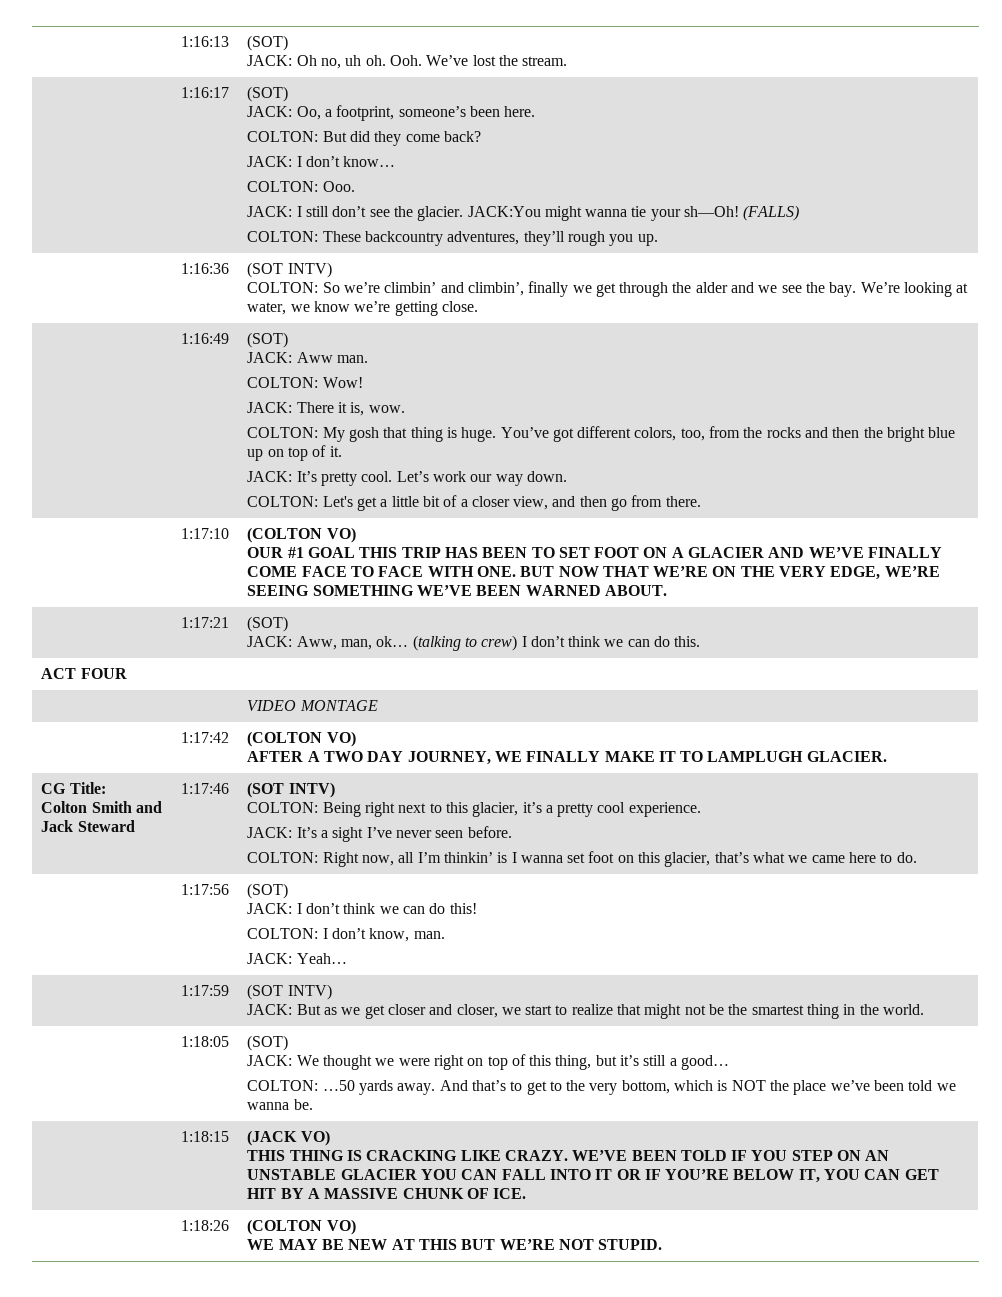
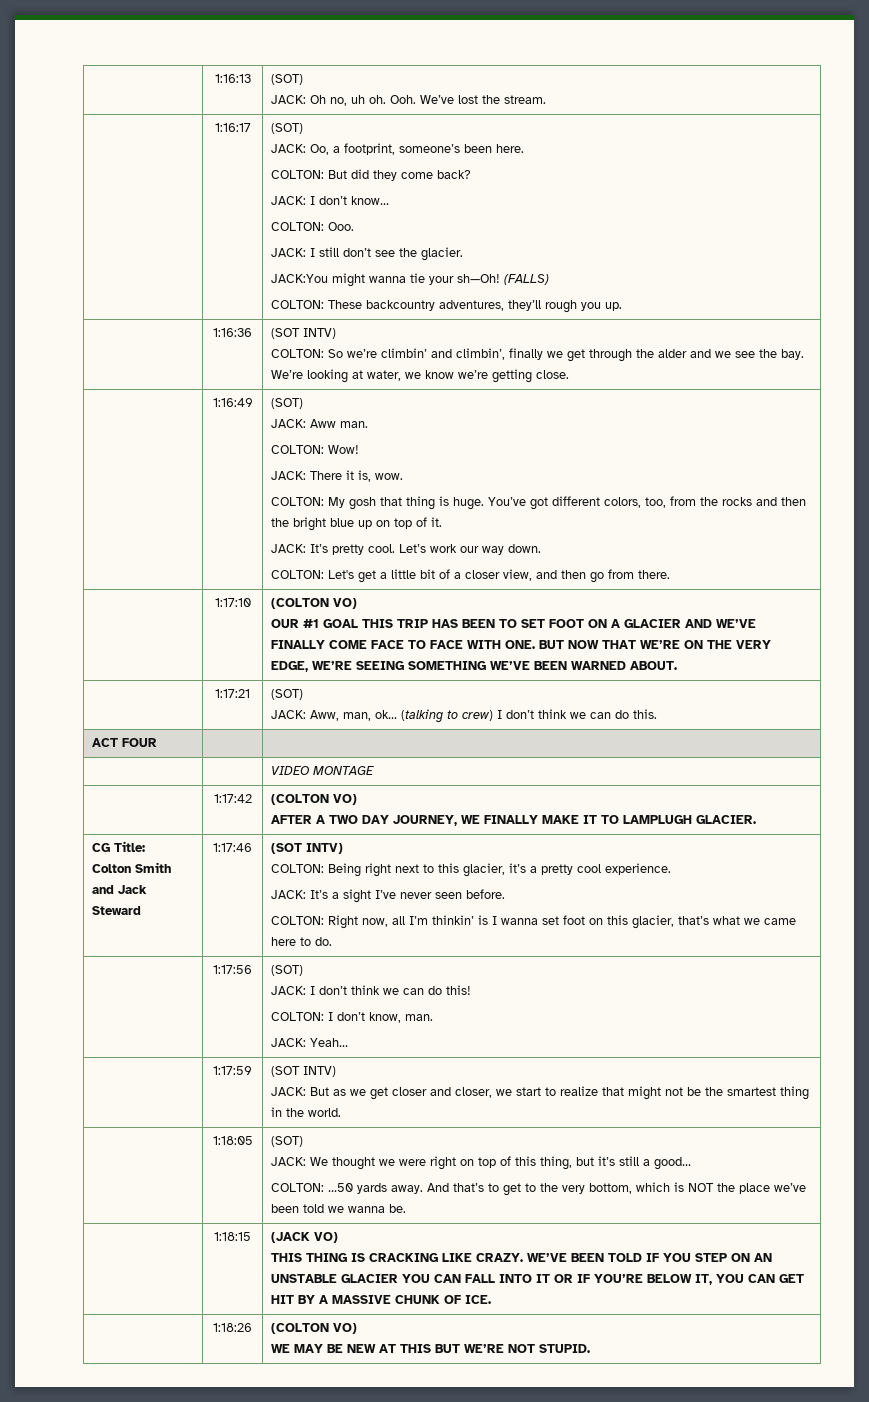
(464, 213) none -> (464, 254) //

